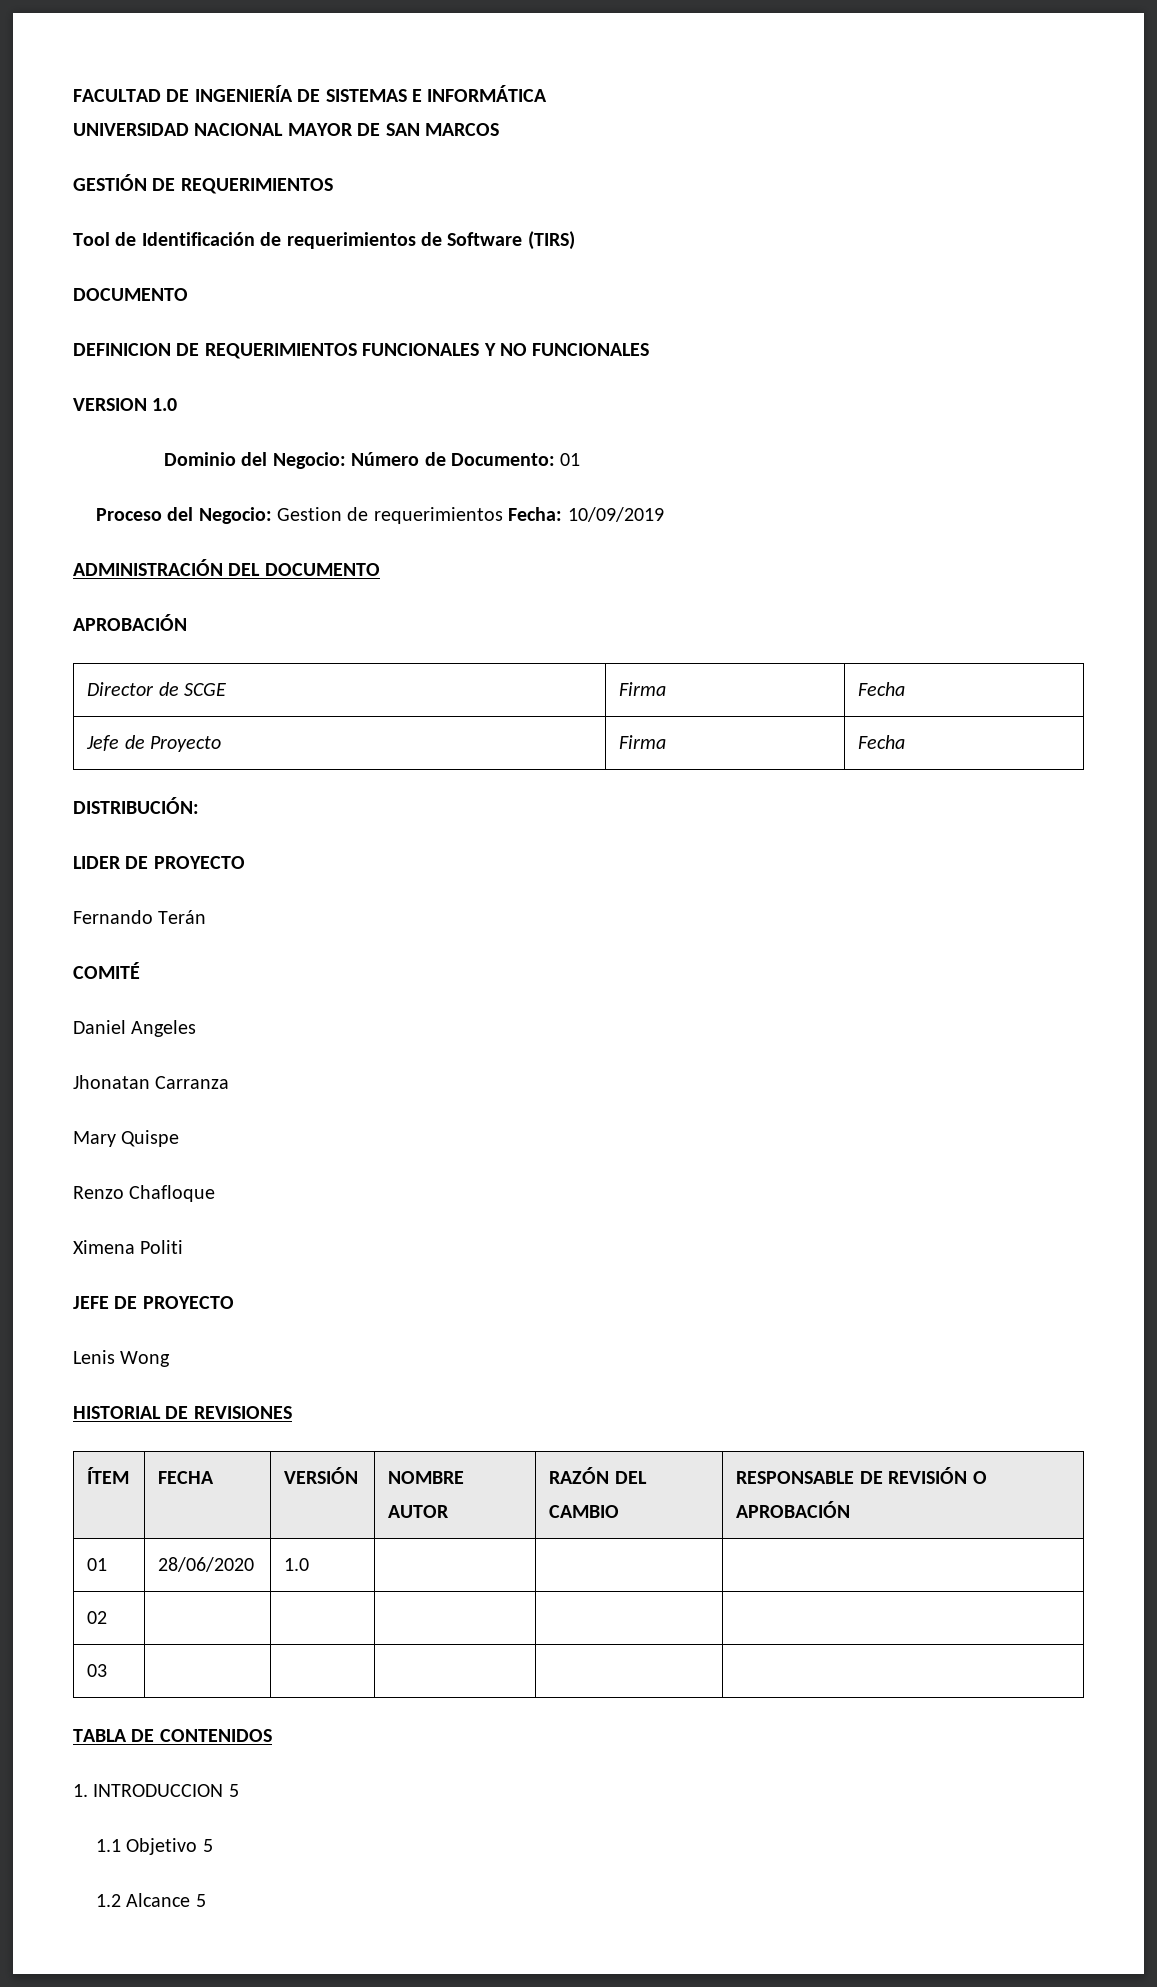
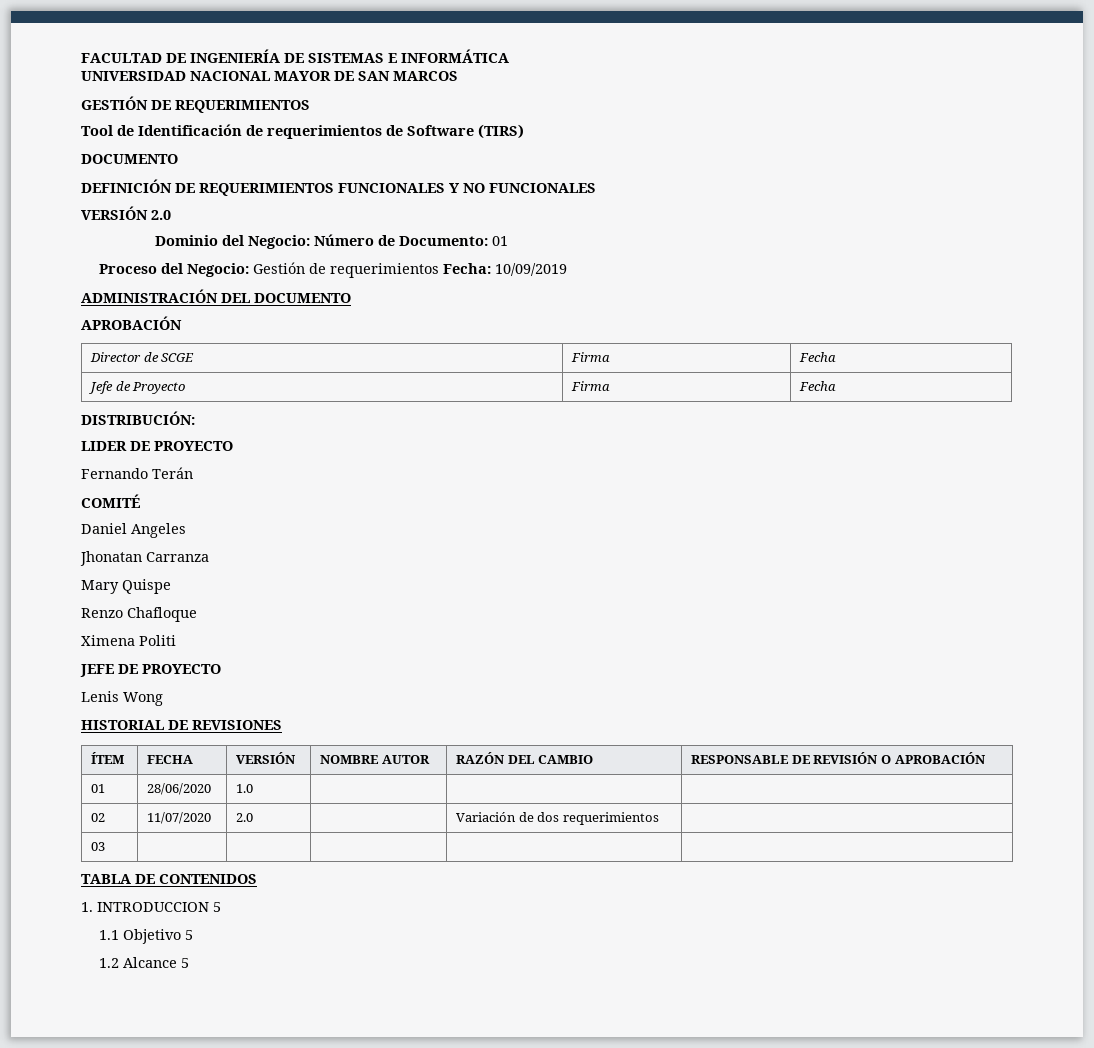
[73,343,171,356] DEFINICION -> [81,179,172,193] DEFINICIÓN
[73,398,178,411] VERSION 1.0 -> [81,206,171,220] VERSIÓN 2.0
[276,507,342,521] Gestion -> [253,262,306,274] Gestión
(108, 1617) | | | -> [147,812,212,824] [236,813,254,822] [456,812,659,825] 11/07/2020 | 2.0 | | Variación de dos requerimientos

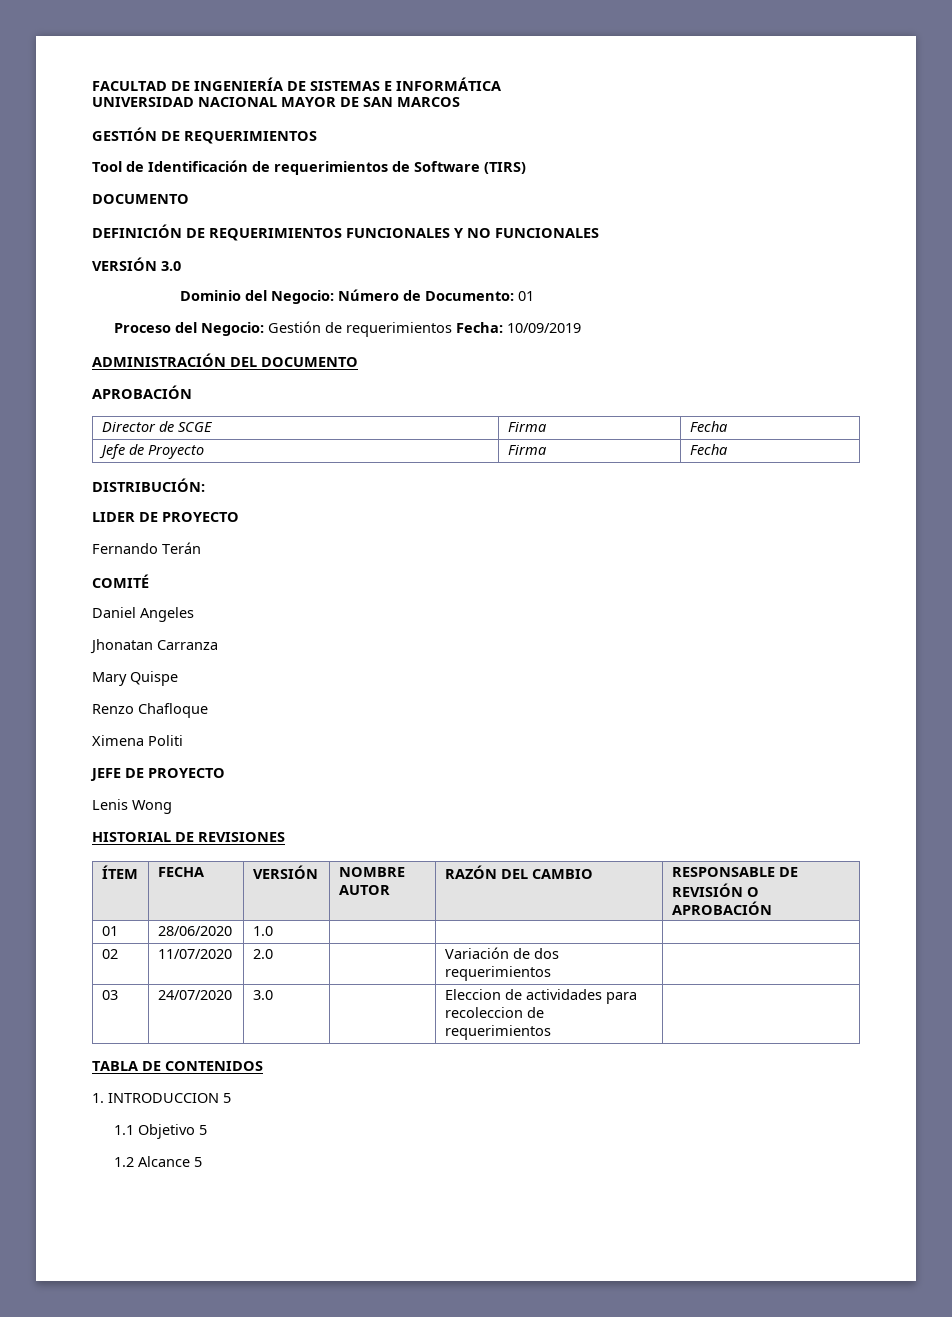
[151,210,171,220] 2.0 -> [161,261,181,271] 3.0
(106, 846) | | | -> [157,990,232,1000] [252,990,273,1000] [444,989,637,1004] [444,1007,544,1018] [444,1025,551,1040] 24/07/2020 | 3.0 | | Eleccion de actividades para recoleccion de requerimientos

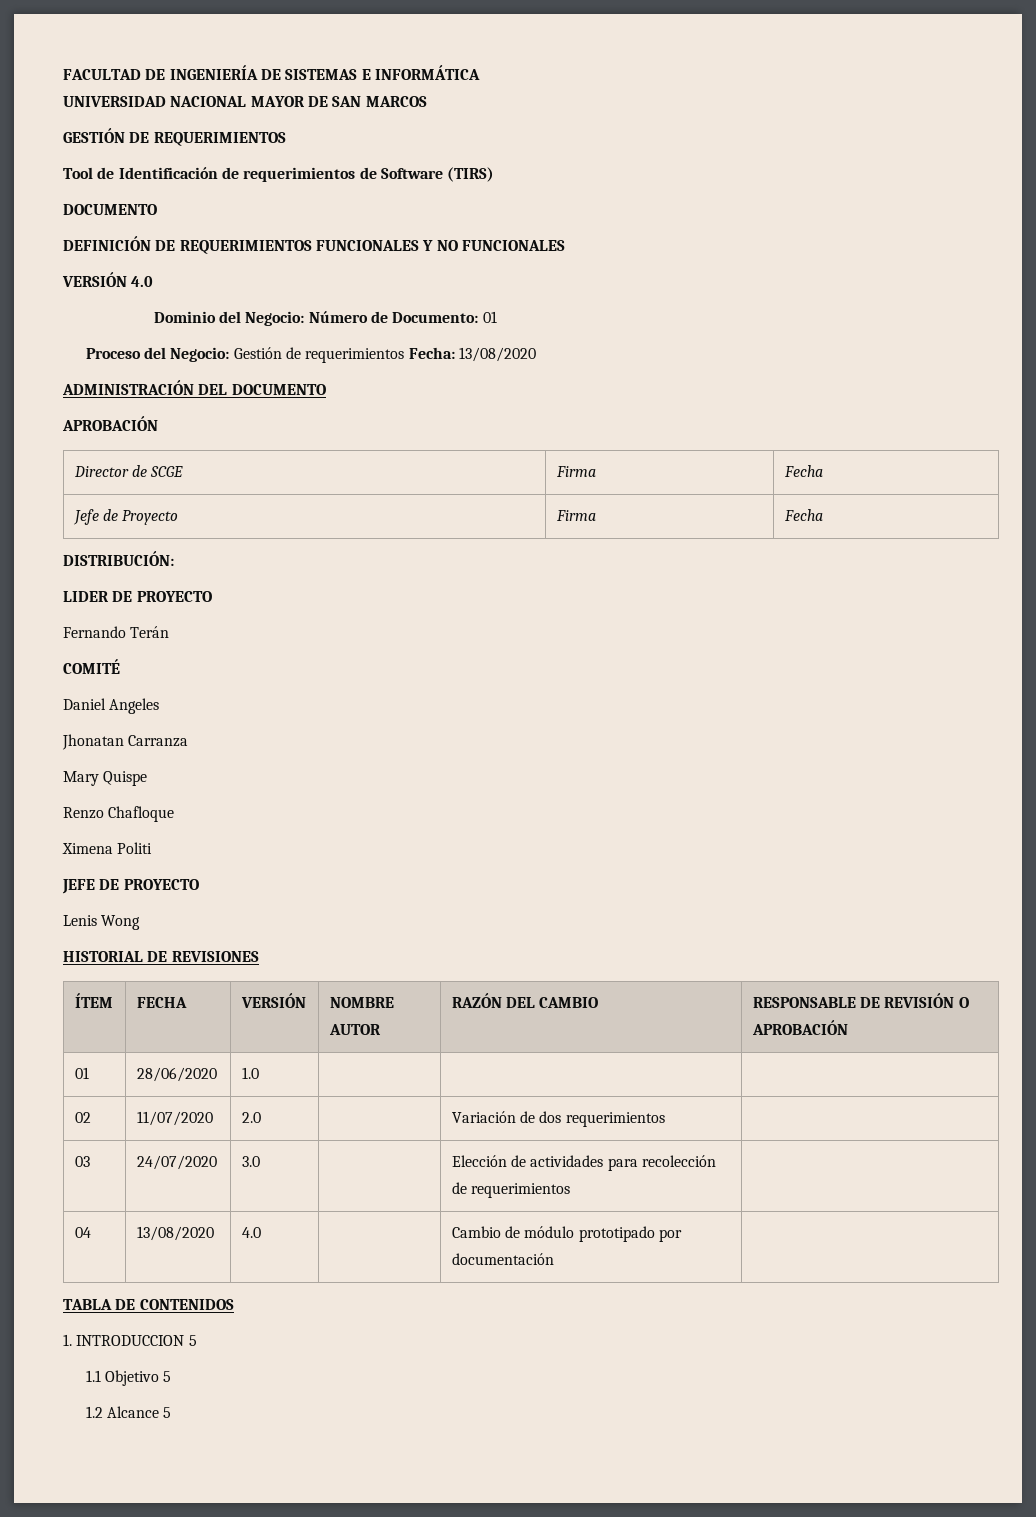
[161,261,181,271] 3.0 -> [131,276,154,287] 4.0
[507,323,582,333] 10/09/2019 -> [458,347,536,362] 13/08/2020
[444,989,501,1000] Eleccion -> [451,1155,507,1167] Elección
[444,1007,523,1018] recoleccion -> [642,1155,717,1167] recolección
(551, 1032) none -> [74,1227,91,1238] [136,1226,214,1241] [241,1227,261,1238] [451,1226,683,1242] [451,1253,554,1265] // 04 | 13/08/2020 | 4.0 | | Cambio de módulo prototipado por documentación |

